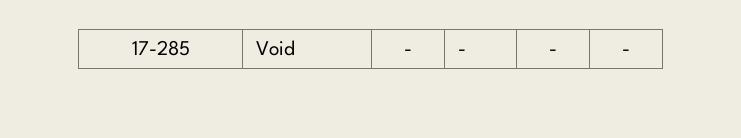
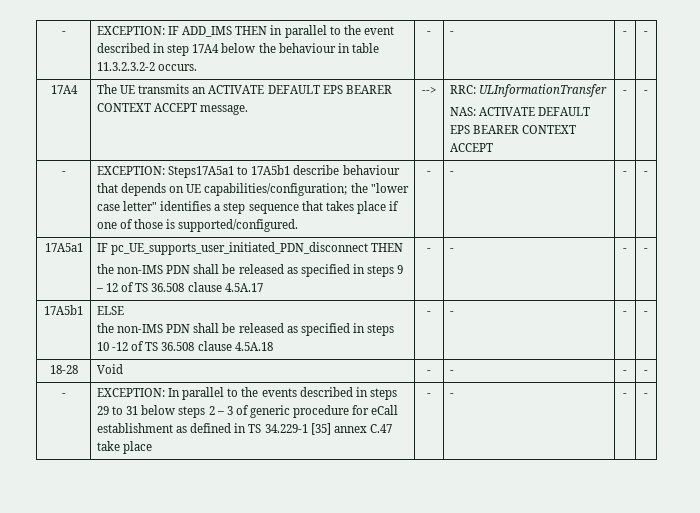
[131,40,190,56] 17-285 -> [61,31,66,35] [97,25,394,38] [97,43,379,56] [97,62,198,71] [427,31,431,35] [450,31,455,35] [623,31,627,35] [644,31,648,35] [50,85,78,94] [97,84,392,94] [97,103,249,115] [422,87,436,94] [450,84,608,97] [450,107,591,116] [450,125,577,134] [450,143,494,152] [623,90,627,94] [644,90,648,94] [61,171,66,175] [97,165,400,178] [97,183,409,196] [97,201,399,214] [97,219,299,232] [427,171,431,175] [450,171,455,175] [623,171,627,175] [644,171,648,175] [44,243,83,252] [97,242,404,255] [97,264,404,277] [96,282,263,292] [427,248,431,252] [450,248,455,252] [623,248,627,252] [644,248,648,252] [44,305,83,315] [97,306,125,315] [97,323,394,336] [97,341,273,351] [427,311,431,315] [450,311,455,315] [623,311,627,315] [644,311,648,315] [49,365,78,374] - | EXCEPTION: IF ADD_IMS THEN in parallel to the event described in step 17A4 below the behaviour in table 11.3.2.3.2-2 occurs. | - | - | - | - // 17A4 | The UE transmits an ACTIVATE DEFAULT EPS BEARER CONTEXT ACCEPT message. | --> | RRC: ULInformationTransfer // NAS: ACTIVATE DEFAULT EPS BEARER CONTEXT ACCEPT | - | - // - | EXCEPTION: Steps17A5a1 to 17A5b1 describe behaviour that depends on UE capabilities/configuration; the "lower case letter" identifies a step sequence that takes place if one of those is supported/configured. | - | - | - | - // 17A5a1 | IF pc_UE_supports_user_initiated_PDN_disconnect THEN // the non-IMS PDN shall be released as specified in steps 9 – 12 of TS 36.508 clause 4.5A.17 | - | - | - | - // 17A5b1 | ELSE // the non-IMS PDN shall be released as specified in steps 10 -12 of TS 36.508 clause 4.5A.18 | - | - | - | - // 18-28
(630, 52) none -> [61,393,66,397] [97,387,397,400] [97,405,399,418] [97,423,392,435] [97,441,153,454] [427,393,431,397] [450,393,455,397] [623,393,627,397] [644,393,648,397] // - | EXCEPTION: In parallel to the events described in steps 29 to 31 below steps 2 – 3 of generic procedure for eCall establishment as defined in TS 34.229-1 [35] annex C.47 take place | - | - | - | -

